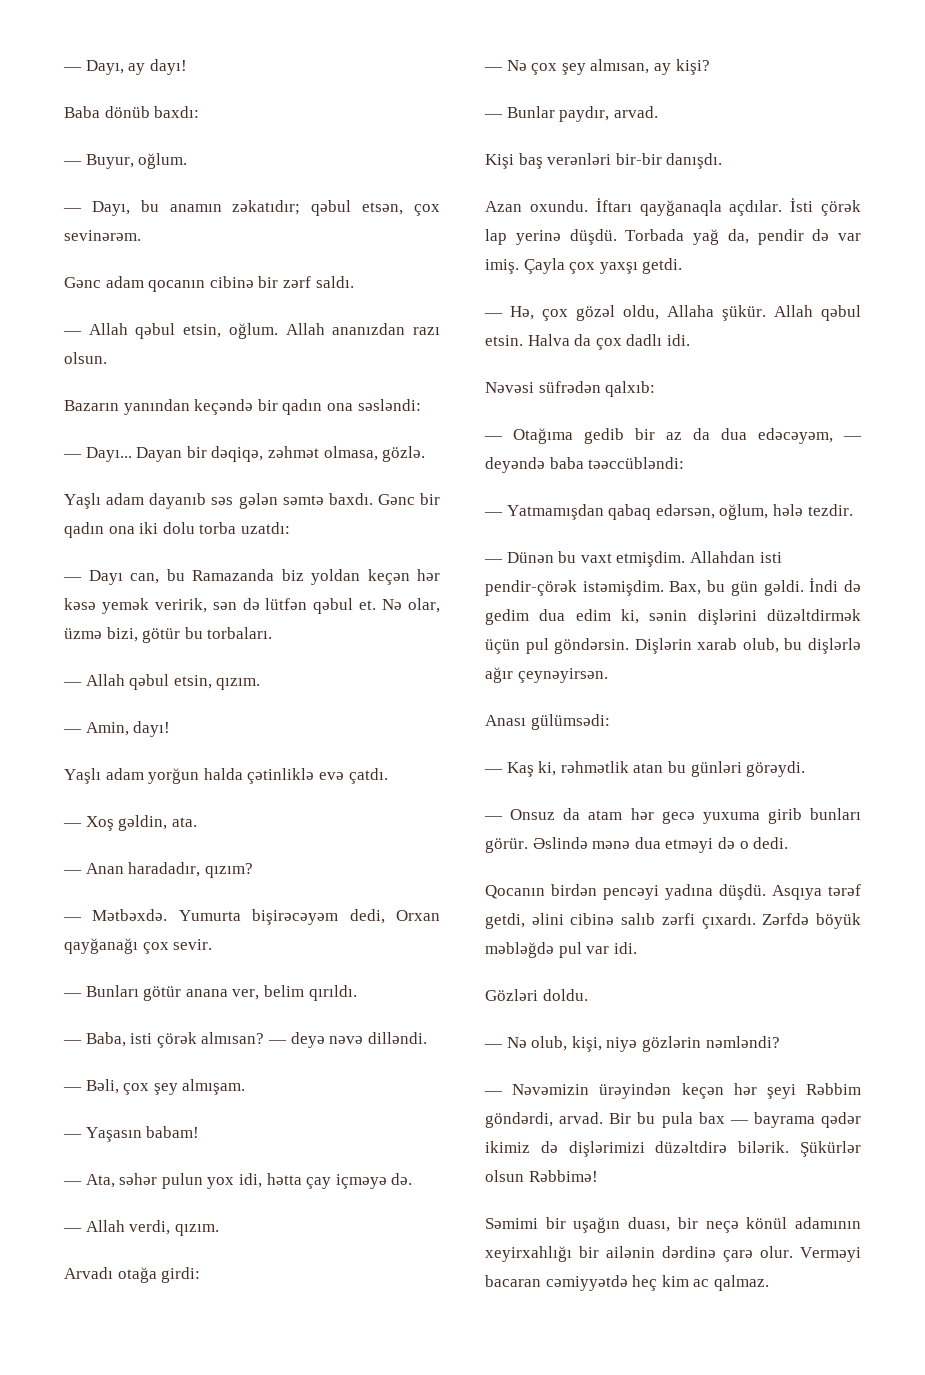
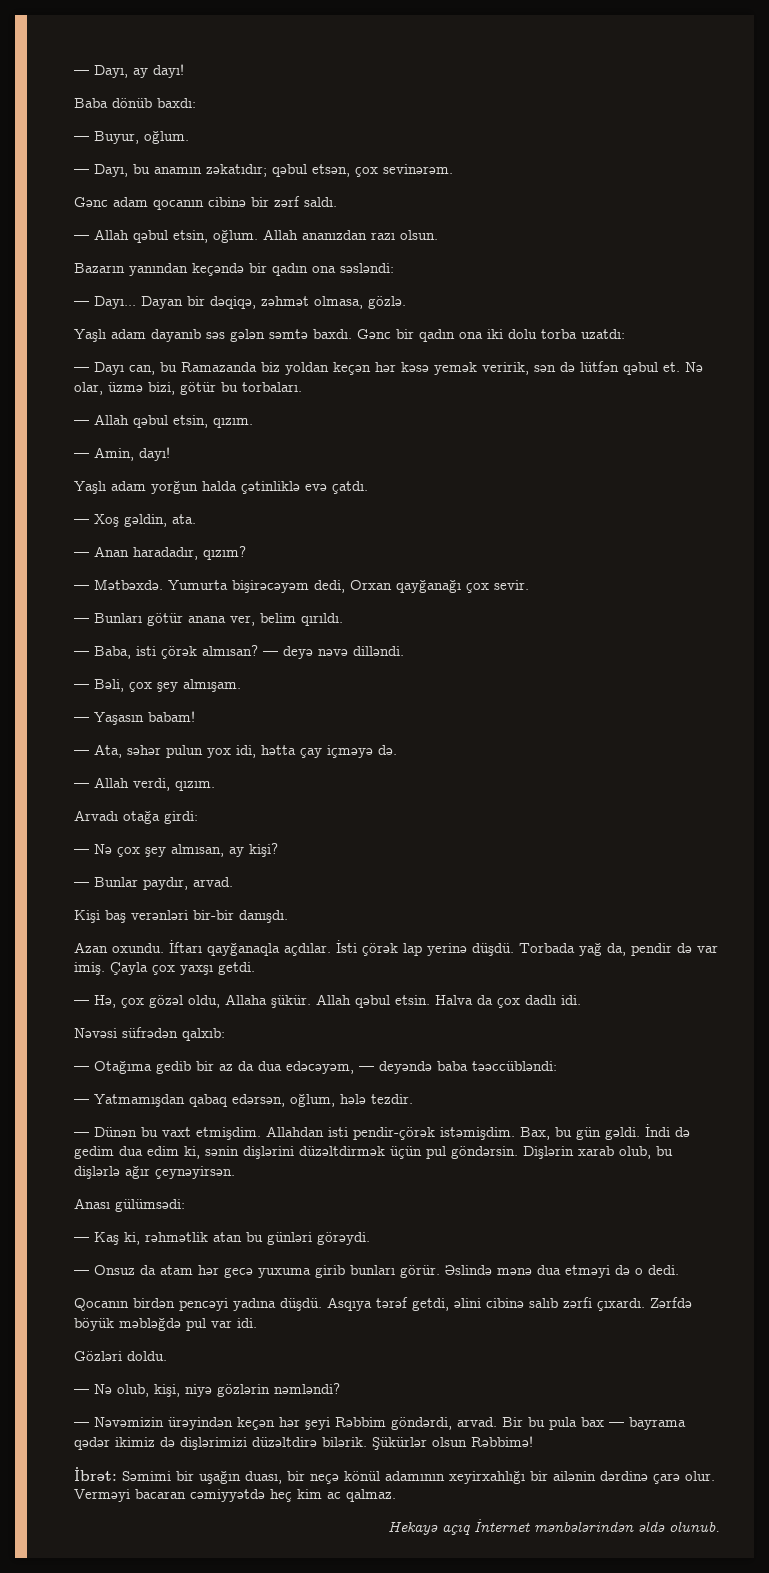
(598, 1176) none -> [74,1467,117,1481] İbrət:
(769, 1283) none -> [388,1519,720,1535] // Hekayə açıq İnternet mənbələrindən əldə olunub.

